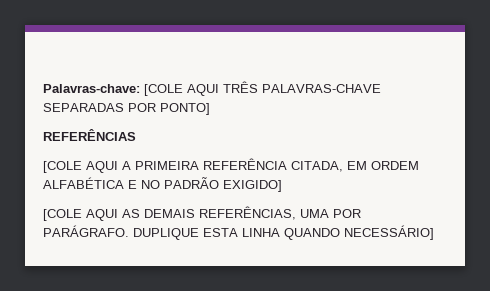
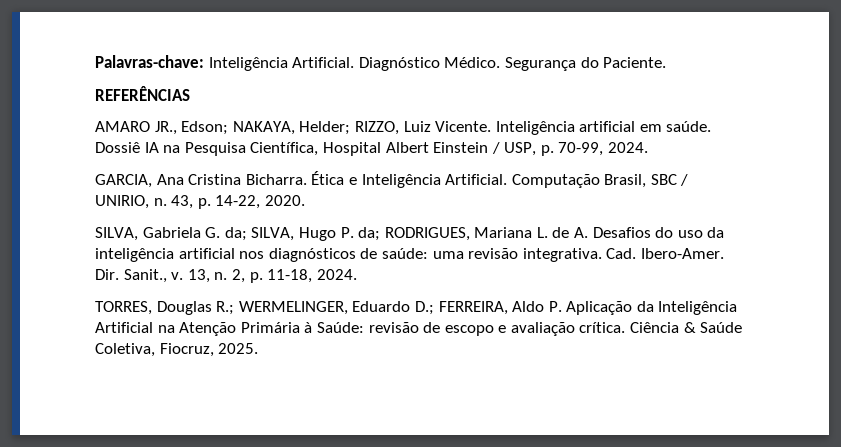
[144,81,381,96] [43,103,210,115] [43,129,136,141] [43,158,419,173] [43,177,282,192] [43,206,361,221] [43,225,434,240] [COLE AQUI TRÊS PALAVRAS-CHAVE SEPARADAS POR PONTO] // REFERÊNCIAS // [COLE AQUI A PRIMEIRA REFERÊNCIA CITADA, EM ORDEM ALFABÉTICA E NO PADRÃO EXIGIDO] // [COLE AQUI AS DEMAIS REFERÊNCIAS, UMA POR PARÁGRAFO. DUPLIQUE ESTA LINHA QUANDO NECESSÁRIO] -> [208,57,667,71] [95,86,190,101] [95,121,712,135] [95,142,649,156] [95,171,689,188] [95,195,305,209] [95,227,725,241] [95,248,724,262] [95,269,357,283] [95,301,738,315] [95,322,743,336] [95,343,259,357] Inteligência Artificial. Diagnóstico Médico. Segurança do Paciente. // REFERÊNCIAS // AMARO JR., Edson; NAKAYA, Helder; RIZZO, Luiz Vicente. Inteligência artificial em saúde. Dossiê IA na Pesquisa Científica, Hospital Albert Einstein / USP, p. 70-99, 2024. // GARCIA, Ana Cristina Bicharra. Ética e Inteligência Artificial. Computação Brasil, SBC / UNIRIO, n. 43, p. 14-22, 2020. // SILVA, Gabriela G. da; SILVA, Hugo P. da; RODRIGUES, Mariana L. de A. Desafios do uso da inteligência artificial nos diagnósticos de saúde: uma revisão integrativa. Cad. Ibero-Amer. Dir. Sanit., v. 13, n. 2, p. 11-18, 2024. // TORRES, Douglas R.; WERMELINGER, Eduardo D.; FERREIRA, Aldo P. Aplicação da Inteligência Artificial na Atenção Primária à Saúde: revisão de escopo e avaliação crítica. Ciência & Saúde Coletiva, Fiocruz, 2025.

